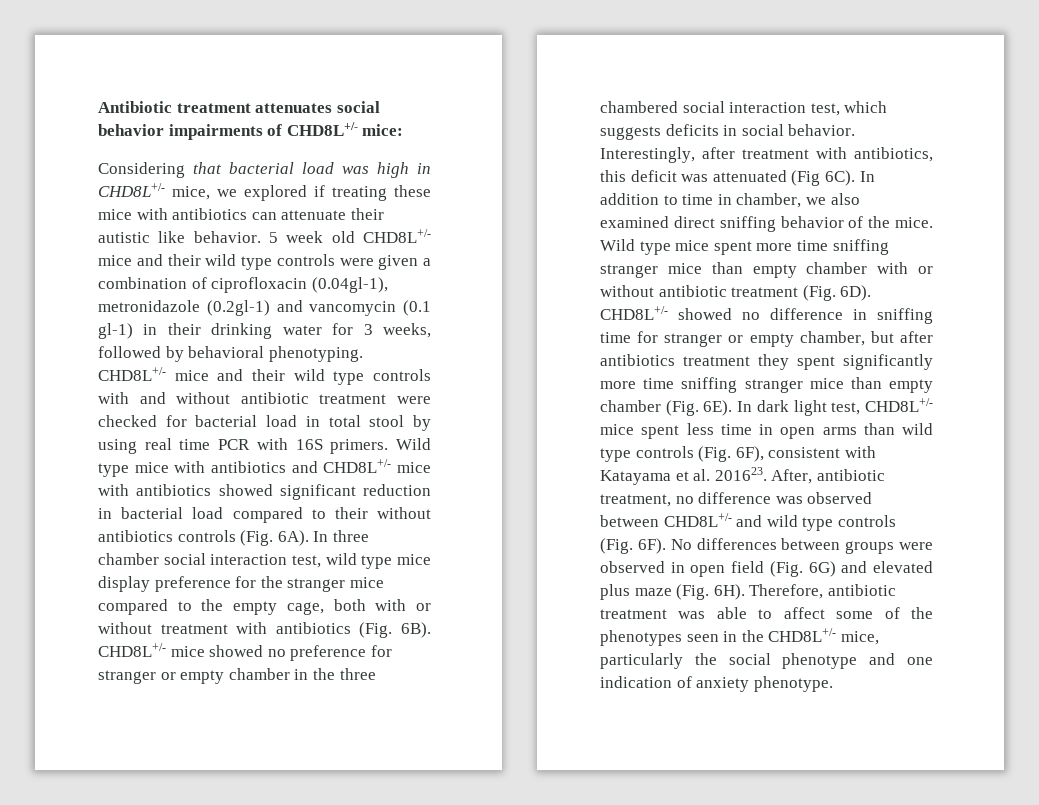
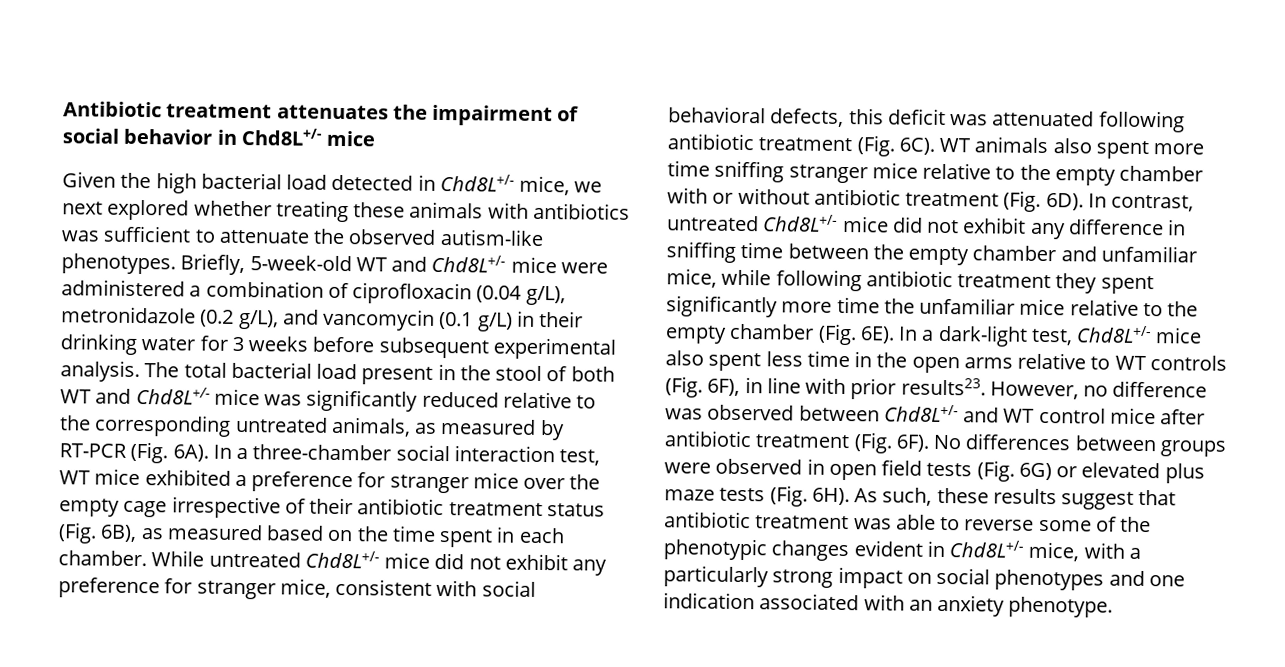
[336,101,380,113] [98,122,404,140] [98,162,431,178] [98,183,325,201] social behavior impairments of CHD8L+/- mice: // Considering that bacterial load was high in CHD8L+/- mice, we explored if -> [392,104,580,127] [62,127,376,147] [62,171,603,196] [62,199,272,221] the impairment of social behavior in Chd8L+/- mice // Given the high bacterial load detected in Chd8L+/- mice, we next explored whether
[98,208,384,220] [98,229,431,243] [98,254,431,270] [98,277,388,293] [98,300,270,316] mice with antibiotics can attenuate their autistic like behavior. 5 week old CHD8L+/- mice and their wild type controls were given a combination of ciprofloxacin (0.04gl-1), metronidazole (0.2gl-1) -> [409,201,630,220] [61,225,544,247] [61,253,608,276] [61,279,566,306] [61,306,279,330] animals with antibiotics was sufficient to attenuate the observed autism-like phenotypes. Briefly, 5-week-old WT and Chd8L+/- mice were administered a combination of ciprofloxacin (0.04 g/L), metronidazole (0.2 g/L),
[98,323,133,339] gl-1) -> [477,312,513,332] g/L)
[383,323,431,338] [98,346,363,362] [98,367,431,385] [98,392,431,404] [98,415,432,431] [98,438,432,454] [98,459,431,477] [98,484,431,500] [98,507,431,523] [98,530,236,542] weeks, followed by behavioral phenotyping. CHD8L+/- mice and their wild type controls with and without antibiotic treatment were checked for bacterial load in total stool by using real time PCR with 16S primers. Wild type mice with antibiotics and CHD8L+/- mice with antibiotics showed significant reduction in bacterial load compared to their without antibiotics controls -> [248,336,616,360] [60,360,615,385] [60,386,597,412] [60,414,565,441] [59,443,127,458] weeks before subsequent experimental analysis. The total bacterial load present in the stool of both WT and Chd8L+/- mice was significantly reduced relative to the corresponding untreated animals, as measured by RT-PCR
[332,530,369,542] [98,553,431,569] [98,576,384,592] [98,599,432,615] [98,622,431,638] [98,643,392,661] [98,668,376,684] [600,101,888,116] [600,124,856,140] [600,147,933,163] [600,170,875,186] [600,193,860,208] [600,216,933,232] [600,239,710,255] three chamber social interaction test, wild type mice display preference for the stranger mice compared to the empty cage, both with or without treatment with antibiotics (Fig. 6B). CHD8L+/- mice showed no preference for stranger or empty chamber in the three chambered social interaction test, which suggests deficits in social behavior. Interestingly, after treatment with antibiotics, this deficit was attenuated (Fig 6C). In addition to time in chamber, we also examined direct sniffing behavior of the mice. Wild type mice -> [236,444,601,466] [59,468,601,494] [59,496,605,519] [58,522,565,548] [58,550,608,576] [58,577,536,600] [668,106,1185,133] [667,133,1092,157] a three-chamber social interaction test, WT mice exhibited a preference for stranger mice over the empty cage irrespective of their antibiotic treatment status (Fig. 6B), as measured based on the time spent in each chamber. While untreated Chd8L+/- mice did not exhibit any preference for stranger mice, consistent with social behavioral defects, this deficit was attenuated following antibiotic treatment (Fig. 6C). WT animals also
[711,262,743,274] than -> [922,162,1051,181] relative to the
[600,306,933,324] [600,331,933,347] [600,354,675,366] CHD8L+/- showed no difference in sniffing time for stranger or empty chamber, but after antibiotics -> [1087,193,1195,212] [667,214,1187,240] [666,241,1197,266] [666,268,953,292] In contrast, untreated Chd8L+/- mice did not exhibit any difference in sniffing time between the empty chamber and unfamiliar mice, while following antibiotic
[681,377,882,393] sniffing stranger mice than -> [883,297,1199,317] the unfamiliar mice relative to the
[756,398,933,416] [600,424,634,435] dark light test, CHD8L+/- mice -> [921,324,1203,347] [665,350,704,366] a dark-light test, Chd8L+/- mice also
(773, 429) none -> [876,352,908,368] the
[863,423,933,435] [600,446,876,462] [600,467,885,485] [600,494,671,507] than wild type controls (Fig. 6F), consistent with Katayama et al. 201623. After, antibiotic treatment, -> [1017,352,1227,371] [665,376,1079,400] relative to WT controls (Fig. 6F), in line with prior results23. However,
[663,513,896,531] CHD8L+/- and wild type controls -> [883,404,1206,425] [664,430,850,449] Chd8L+/- and WT control mice after antibiotic treatment
(765, 567) none -> [926,462,973,477] tests
[841,561,868,573] and -> [1056,466,1078,478] or
(672, 592) none -> [719,487,766,502] tests
[749,584,824,599] Therefore, -> [854,487,1177,510] As such, these results suggest that
[783,607,825,619] affect -> [964,519,1035,531] reverse
[600,628,879,646] [600,653,933,669] [600,676,692,688] phenotypes seen in the CHD8L+/- mice, particularly the social phenotype and one indication of -> [663,538,1141,562] [663,565,1185,591] [663,592,933,611] phenotypic changes evident in Chd8L+/- mice, with a particularly strong impact on social phenotypes and one indication associated with an

